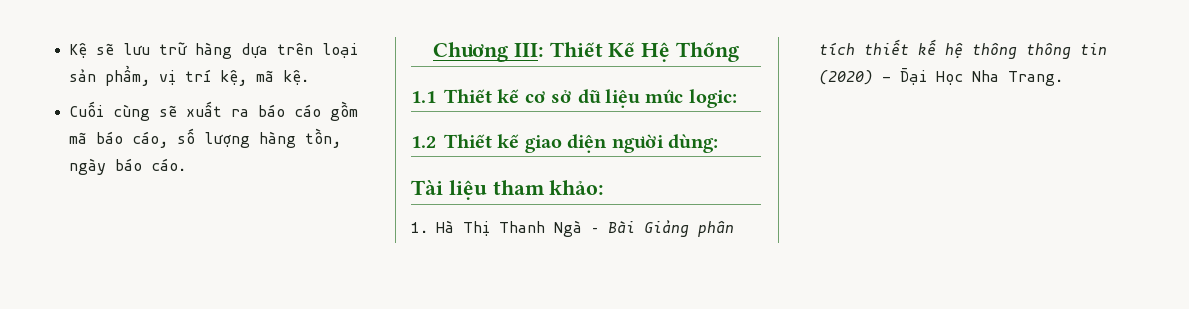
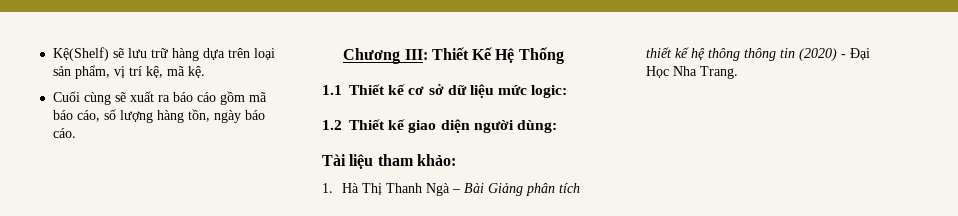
[69,43,88,58] Kệ -> [52,47,109,61] Kệ(Shelf)

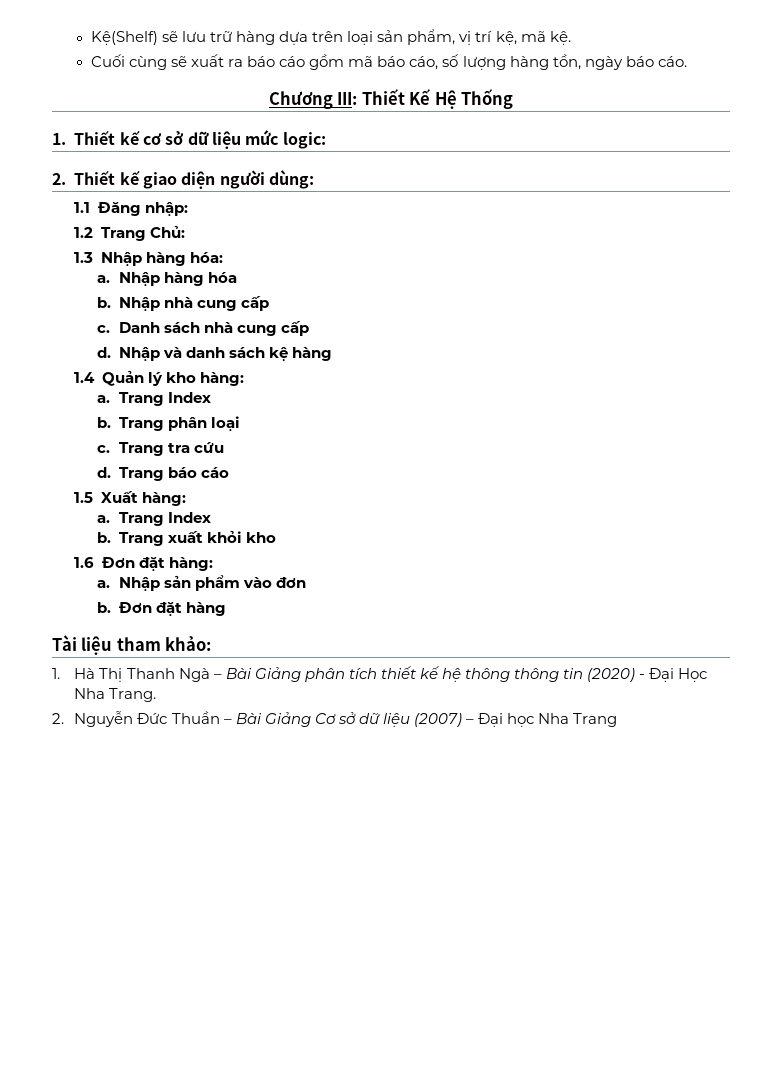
[322,85,342,95] 1.1 -> [52,133,66,145] 1.
[322,120,342,130] 1.2 -> [52,173,66,185] 2.
(557, 126) none -> [74,202,188,217] [74,225,185,241] [74,252,224,267] [96,272,238,287] [96,296,270,312] [96,321,310,336] [96,347,333,362] [74,370,245,386] [96,392,212,406] [96,416,241,432] [96,442,225,456] [96,467,230,481] [74,491,186,506] [96,512,212,526] [96,530,277,546] [74,557,214,572] [96,575,307,592] [96,602,227,617] // 1.1 Đăng nhập: // 1.2 Trang Chủ: // 1.3 Nhập hàng hóa: // a. Nhập hàng hóa // b. Nhập nhà cung cấp // c. Danh sách nhà cung cấp // d. Nhập và danh sách kệ hàng // 1.4 Quản lý kho hàng: // a. Trang Index // b. Trang phân loại // c. Trang tra cứu // d. Trang báo cáo // 1.5 Xuất hàng: // a. Trang Index // b. Trang xuất khỏi kho // 1.6 Đơn đặt hàng: // a. Nhập sản phẩm vào đơn // b. Đơn đặt hàng
(738, 72) none -> [52,711,618,727] // 2. Nguyễn Đức Thuần – Bài Giảng Cơ sở dữ liệu (2007) – Đại học Nha Trang

